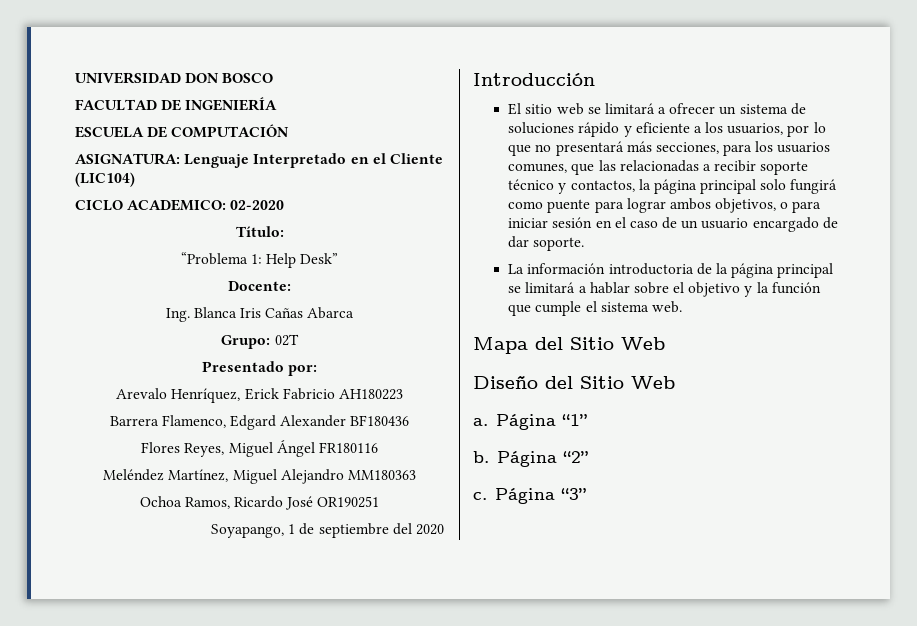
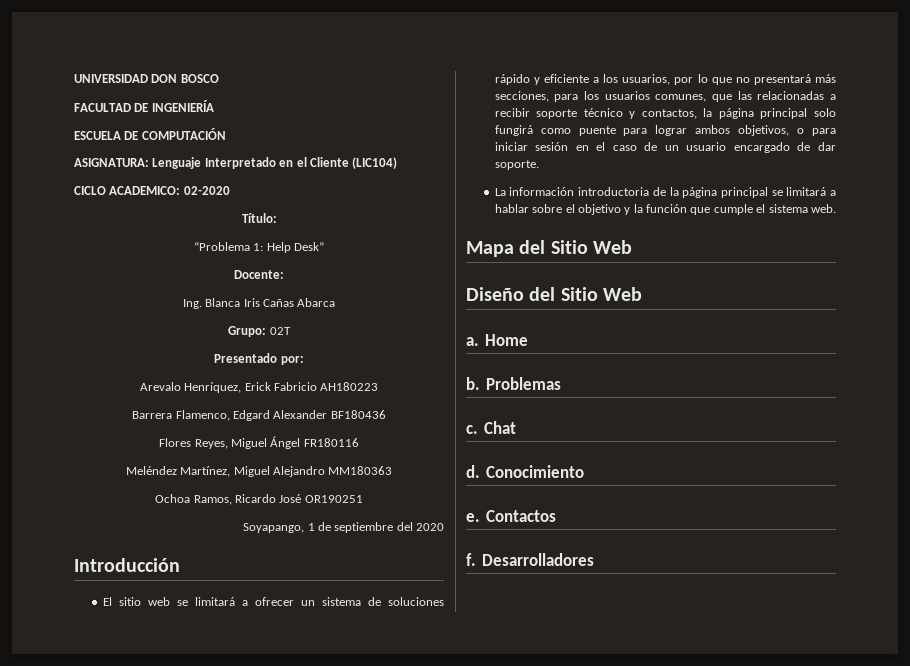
[495,414,587,430] Página “1” -> [485,334,529,346] Home
[496,451,588,467] Página “2” -> [486,377,562,390] Problemas
[494,488,586,504] Página “3” -> [484,421,517,434] [466,465,585,478] [466,510,557,522] [466,553,595,566] Chat // d. Conocimiento // e. Contactos // f. Desarrolladores

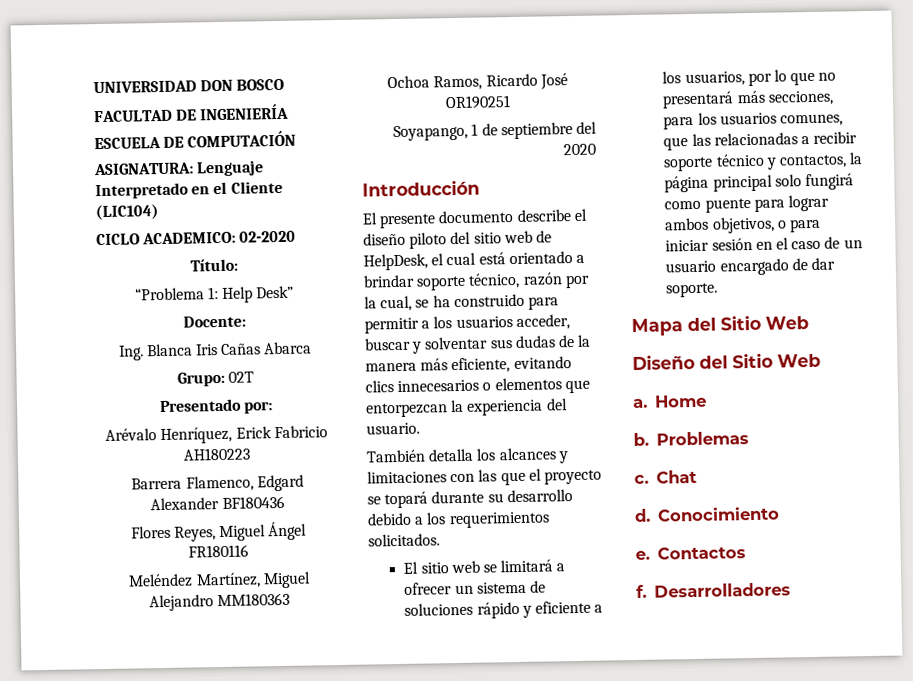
[139,382,181,391] Arevalo -> [105,428,158,441] Arévalo
(180, 565) none -> [362,208,587,229] [363,230,552,249] [363,251,585,271] [363,272,590,291] [364,293,559,312] [364,314,570,334] [364,334,592,354] [365,356,572,374] [365,377,590,394] [366,398,568,418] [366,422,420,435] [366,447,569,464] [367,468,602,486] [367,489,573,509] [367,511,550,529] [368,533,440,547] // El presente documento describe el diseño piloto del sitio web de HelpDesk, el cual está orientado a brindar soporte técnico, razón por la cual, se ha construido para permitir a los usuarios acceder, buscar y solventar sus dudas de la manera más eficiente, evitando clics innecesarios o elementos que entorpezcan la experiencia del usuario. // También detalla los alcances y limitaciones con las que el proyecto se topará durante su desarrollo debido a los requerimientos solicitados.
[494,187,836,198] [494,204,836,215] // La información introductoria de la página principal se limitará a hablar sobre el objetivo y la función que cumple el sistema web. -> (719, 290) none

